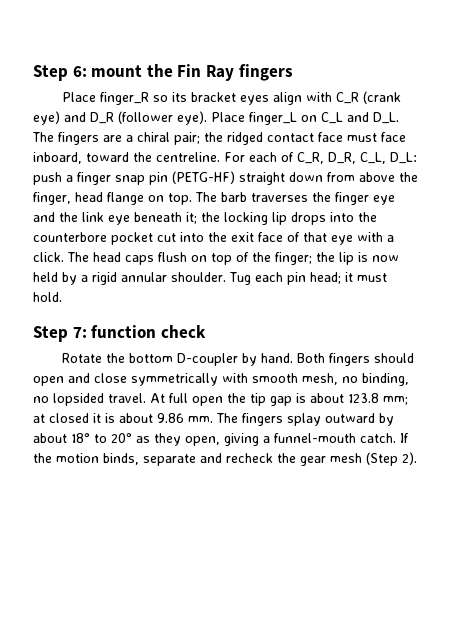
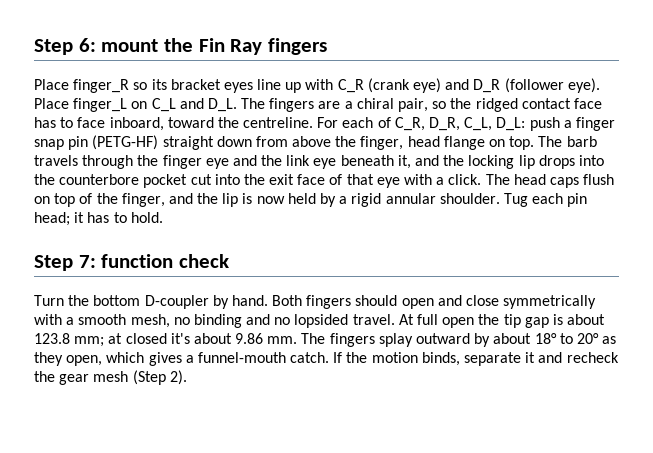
[272,92,302,105] align -> [257,79,302,93] line up
[174,132,200,145] pair; -> [398,98,447,112] pair, so
[347,133,377,142] must -> [34,117,74,128] has to
[251,193,308,202] traverses -> [34,155,134,169] travels through
[186,212,197,224] it; -> [397,155,440,169] it, and
[275,252,312,265] finger; -> [121,193,193,207] finger, and
[357,273,387,282] must -> [87,212,127,223] has to
[61,353,102,363] Rotate -> [34,295,64,306] Turn
(248, 378) none -> [66,317,75,325] a
[362,373,409,386] binding, -> [193,314,271,328] binding and
[93,413,115,423] it is -> [170,333,190,344] it's
[224,433,259,446] giving -> [106,352,182,366] which gives
(196, 460) none -> [525,352,536,363] it

